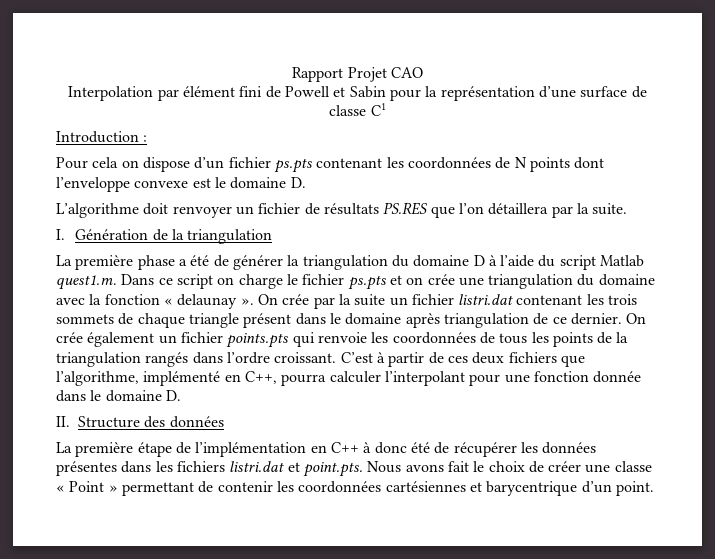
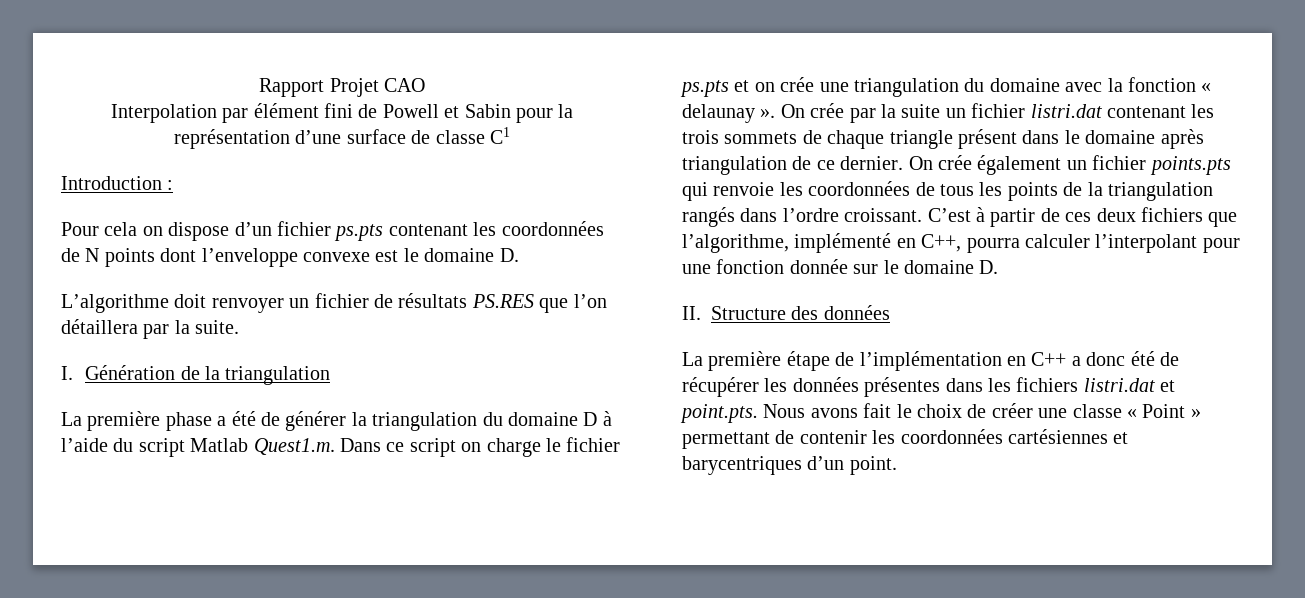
[56,275,117,290] quest1.m. -> [253,438,335,455] Quest1.m.
[56,390,86,402] dans -> [853,264,879,274] sur
[363,442,372,453] à -> [1071,356,1081,366] a
[486,481,578,496] barycentrique -> [682,456,802,475] barycentriques

